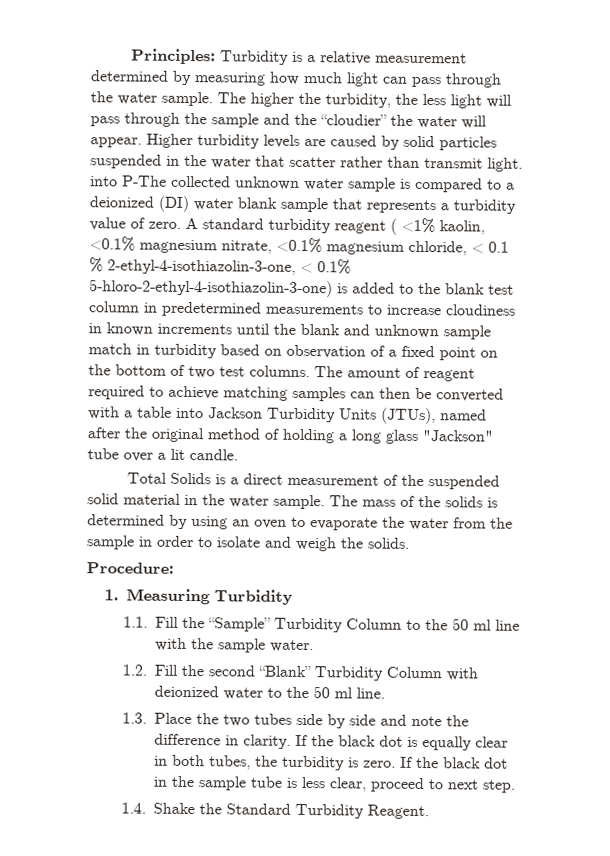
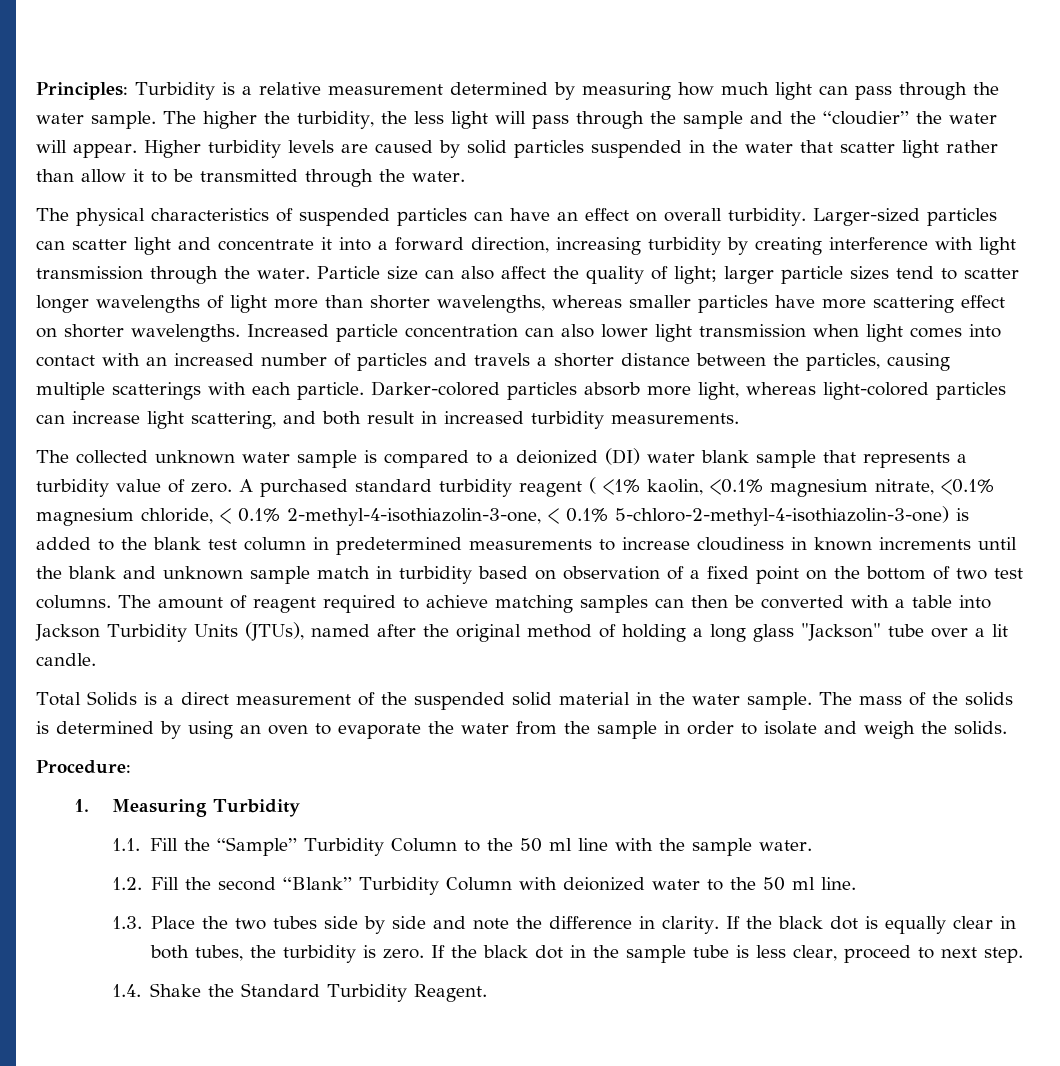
(336, 162) none -> [901,140,939,158] light
[424,157,523,172] [90,175,167,187] transmit light. into P-The -> [81,169,465,187] [36,208,997,226] [36,237,1016,255] [36,266,1019,284] [36,295,1005,313] [36,324,1001,342] [36,353,950,371] [36,381,1006,400] [36,411,739,429] [36,450,69,463] allow it to be transmitted through the water. // The physical characteristics of suspended particles can have an effect on overall turbidity. Larger-sized particles can scatter light and concentrate it into a forward direction, increasing turbidity by creating interference with light transmission through the water. Particle size can also affect the quality of light; larger particle sizes tend to scatter longer wavelengths of light more than shorter wavelengths, whereas smaller particles have more scattering effect on shorter wavelengths. Increased particle concentration can also lower light transmission when light comes into contact with an increased number of particles and travels a shorter distance between the particles, causing multiple scatterings with each particle. Darker-colored particles absorb more light, whereas light-colored particles can increase light scattering, and both result in increased turbidity measurements. // The
(198, 223) none -> [260,479,348,497] purchased
[488,241,509,253] [89,257,351,275] [89,279,333,298] 0.1 % 2-ethyl-4-isothiazolin-3-one, < 0.1% 5-hloro-2-ethyl-4-isothiazolin-3-one) -> [238,506,949,526] 0.1% 2-methyl-4-isothiazolin-3-one, < 0.1% 5-chloro-2-methyl-4-isothiazolin-3-one)

